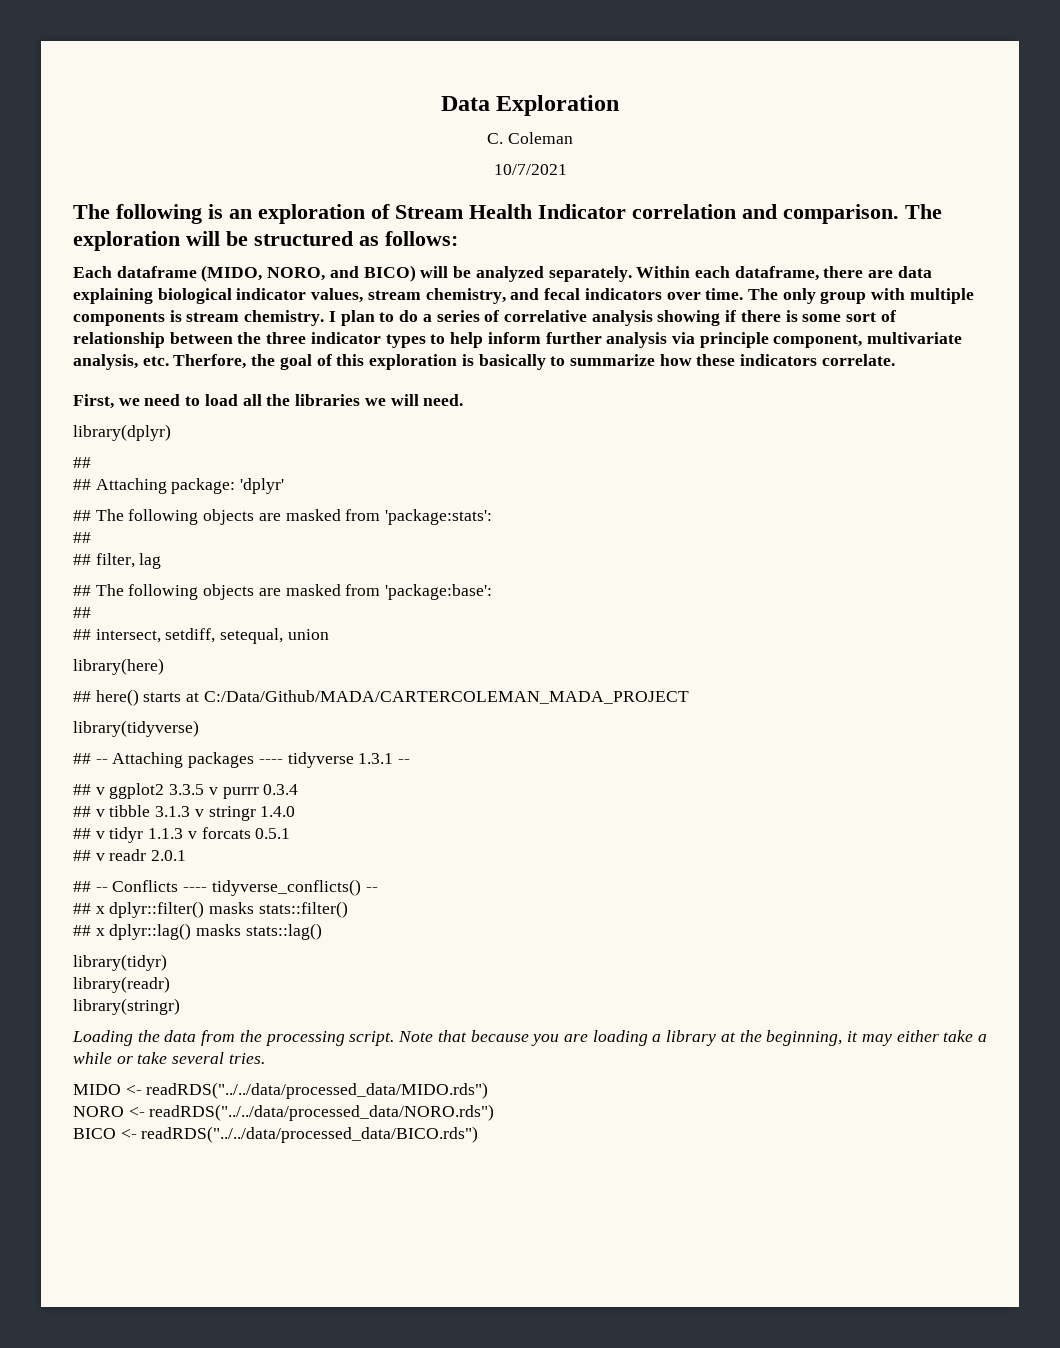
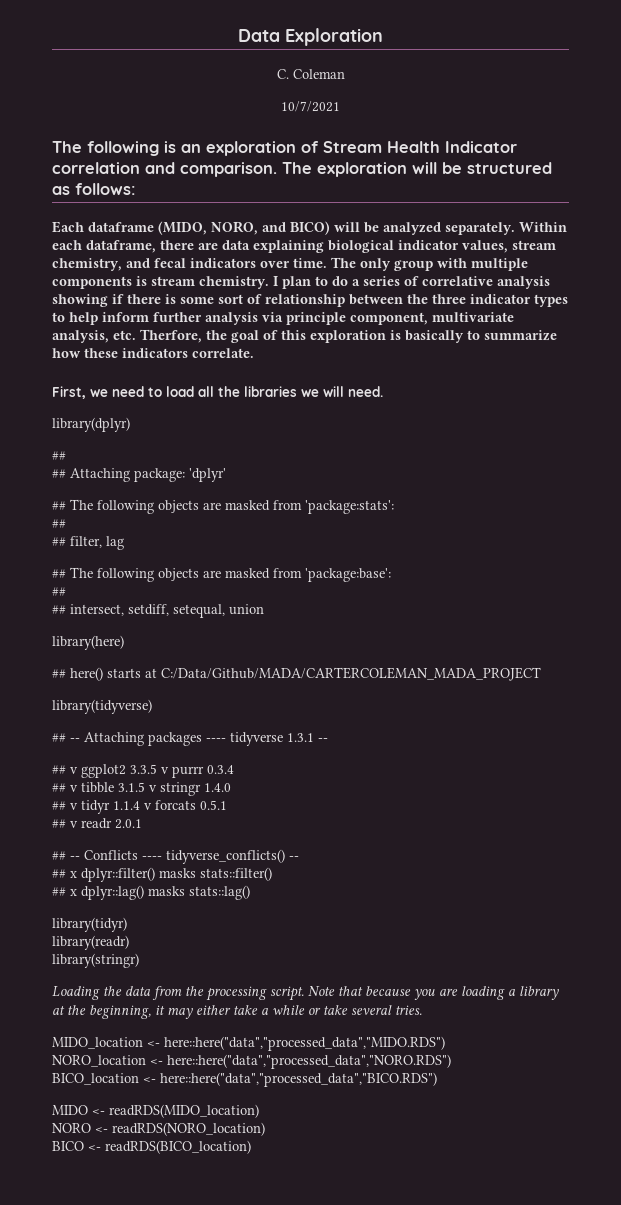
[155,806,191,817] 3.1.3 -> [118,782,145,792] 3.1.5
[148,828,184,839] 1.1.3 -> [113,801,140,810] 1.1.4
(265, 1058) none -> [52,1036,445,1051] [52,1054,451,1069] [52,1072,437,1087] // MIDO_location <- here::here("data","processed_data","MIDO.RDS") // NORO_location <- here::here("data","processed_data","NORO.RDS") // BICO_location <- here::here("data","processed_data","BICO.RDS")
[146,1082,489,1099] readRDS("../../data/processed_data/MIDO.rds") -> [109,1104,259,1118] readRDS(MIDO_location)
[149,1104,495,1121] readRDS("../../data/processed_data/NORO.rds") -> [112,1122,265,1136] readRDS(NORO_location)
[141,1126,479,1143] readRDS("../../data/processed_data/BICO.rds") -> [105,1140,251,1154] readRDS(BICO_location)

